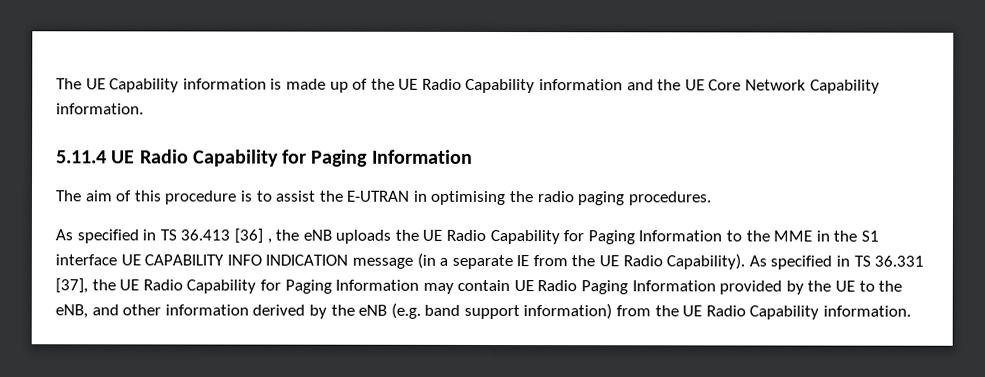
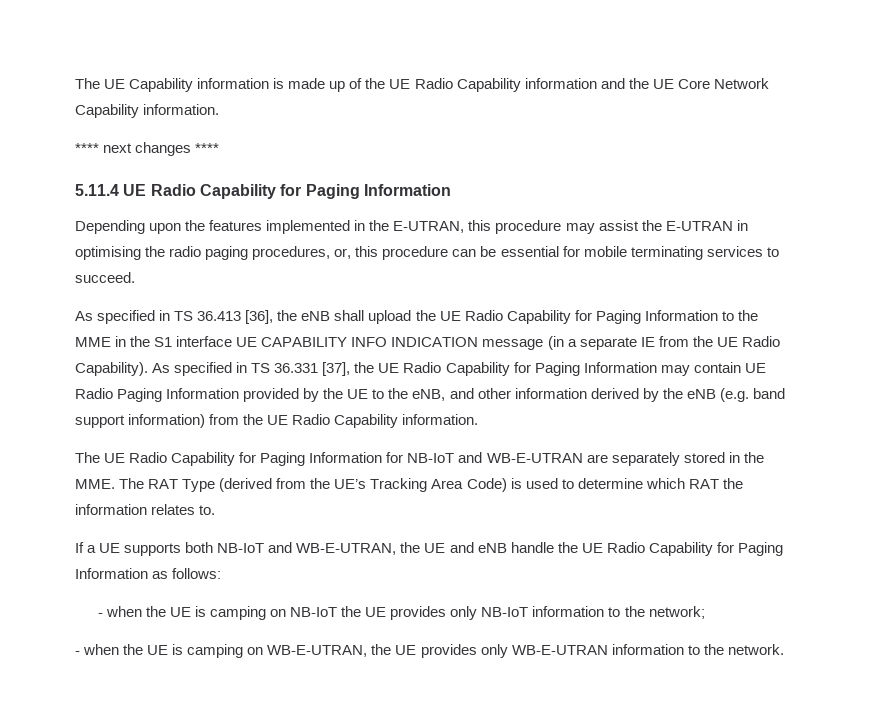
(144, 109) none -> [75,142,220,156] // **** next changes ****
[55,190,272,205] The aim of this procedure is to -> [75,220,595,234] Depending upon the features implemented in the E-UTRAN, this procedure may
[627,191,711,206] procedures. -> [252,246,779,260] [75,272,135,283] procedures, or, this procedure can be essential for mobile terminating services to succeed.
[233,228,392,244] [36] , the eNB uploads -> [245,310,412,324] [36], the eNB shall upload
(912, 311) none -> [75,452,764,466] [75,478,743,492] [75,504,216,515] [75,542,783,556] [75,568,222,579] [97,606,705,620] [75,644,784,658] // The UE Radio Capability for Paging Information for NB-IoT and WB-E-UTRAN are separately stored in the MME. The RAT Type (derived from the UE’s Tracking Area Code) is used to determine which RAT the information relates to. // If a UE supports both NB-IoT and WB-E-UTRAN, the UE and eNB handle the UE Radio Capability for Paging Information as follows: // - when the UE is camping on NB-IoT the UE provides only NB-IoT information to the network; // - when the UE is camping on WB-E-UTRAN, the UE provides only WB-E-UTRAN information to the network.

